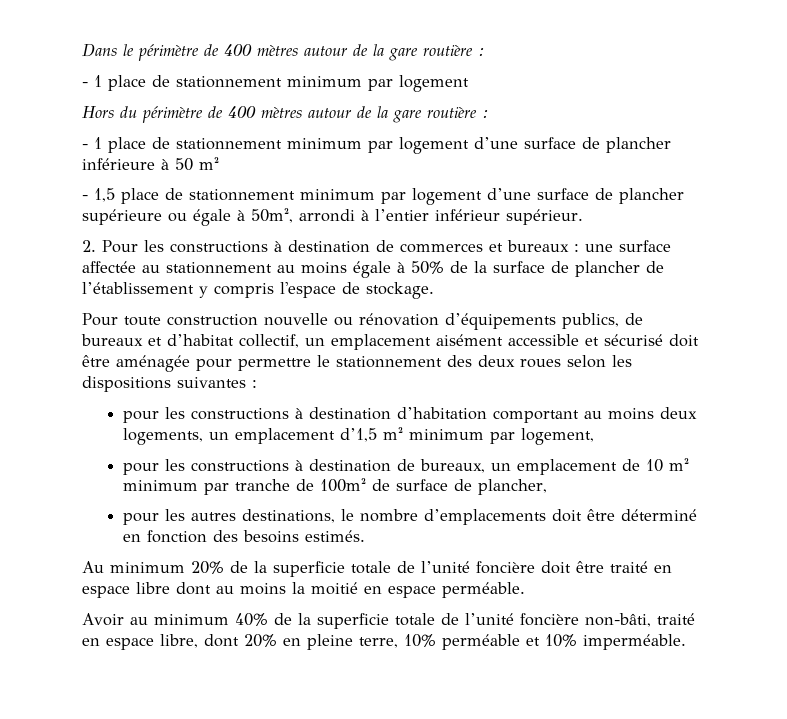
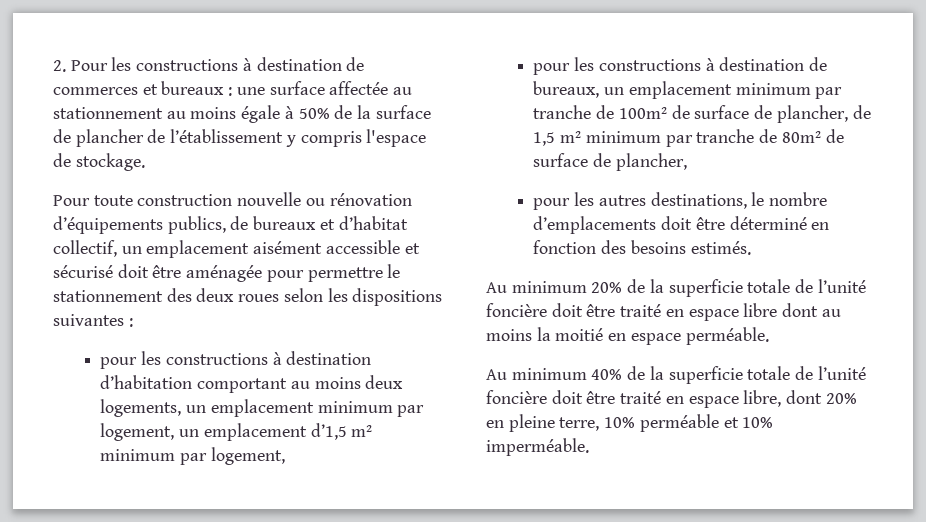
[82,43,485,61] [82,75,469,92] [82,106,489,123] [82,137,671,154] [82,156,219,171] [82,188,684,205] [82,207,583,226] Dans le périmètre de 400 mètres autour de la gare routière : // - 1 place de stationnement minimum par logement // Hors du périmètre de 400 mètres autour de la gare routière : // - 1 place de stationnement minimum par logement d’une surface de plancher inférieure à 50 m² // - 1,5 place de stationnement minimum par logement d’une surface de plancher supérieure ou égale à 50m², arrondi à l’entier inférieur supérieur. // -> (53, 66) none
(335, 436) none -> [317,401,425,417] [100,423,307,441] minimum par logement, un emplacement
[621,459,663,472] de 10 -> [735,83,843,99] [533,105,871,123] [533,132,556,146] minimum par tranche de 100m² de surface de plancher, de 1,5
[319,477,366,492] 100m² -> [781,131,821,143] 80m²
[82,613,148,626] Avoir au -> [486,369,507,380] Au
[584,613,651,627] non-bâti, -> [551,390,616,404] doit être

